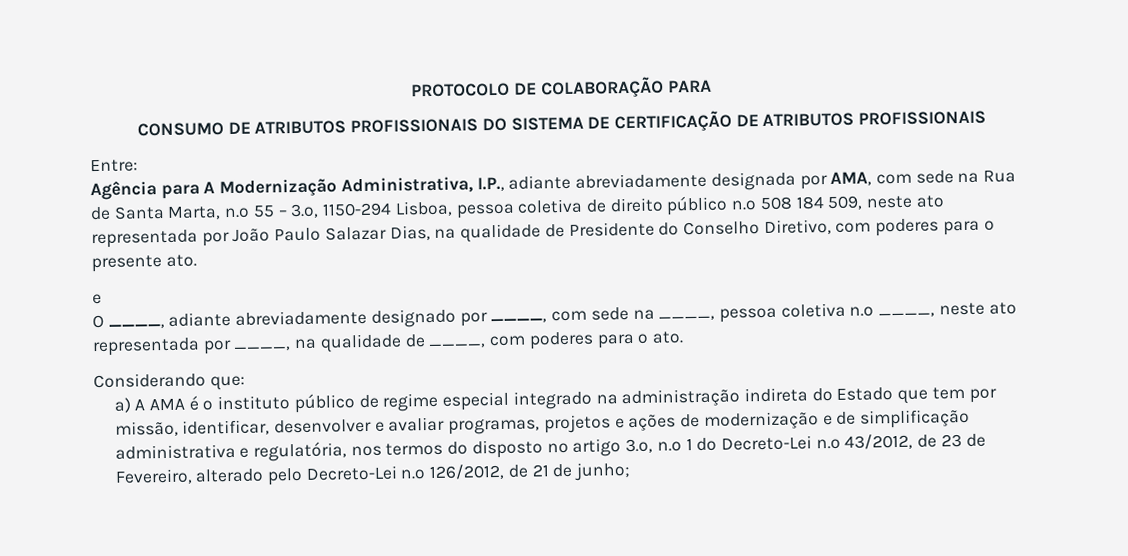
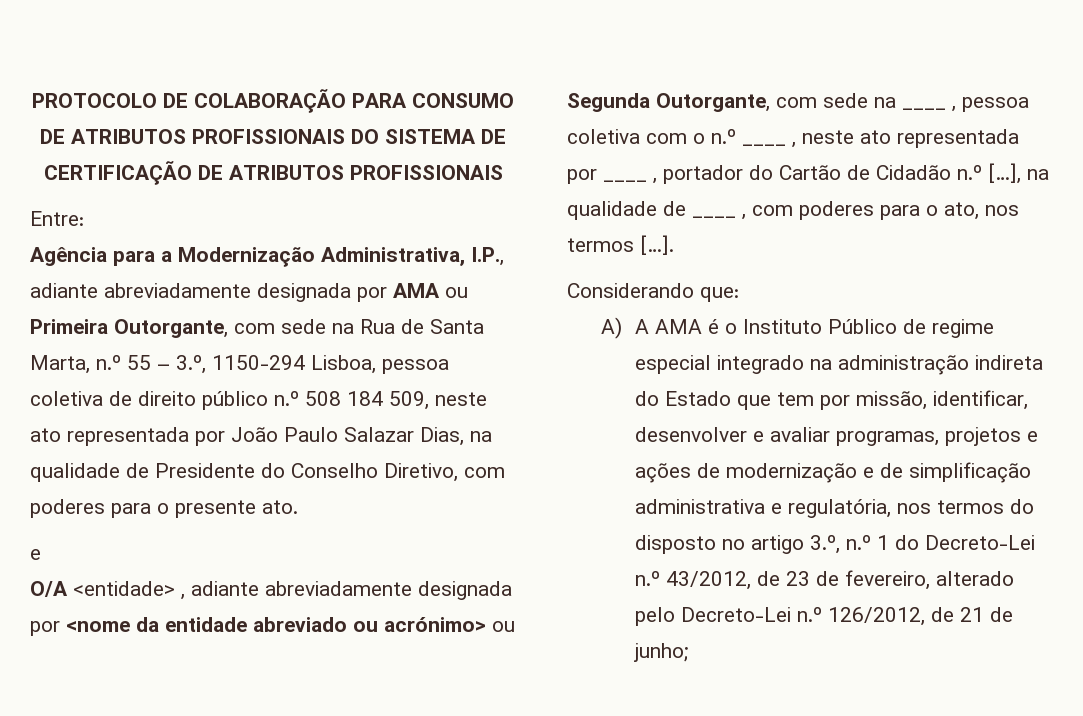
(712, 86) // -> (407, 100) none
[203,181,216,194] A -> [161,251,172,262] a
[830,171,873,186] AMA, -> [393,283,468,298] [30,319,228,338] AMA ou Primeira Outorgante,
[92,302,1017,329] [92,331,683,357] O ____, adiante abreviadamente designado por ____, com sede na ____, pessoa coletiva n.º ____, neste ato representada por ____, na qualidade de ____, com poderes para o ato. -> [30,581,512,600] [30,617,515,636] [567,93,896,112] [902,97,1029,112] [567,129,736,144] [742,129,1019,148] [567,163,1049,184] [567,201,686,220] [692,201,1019,220] [567,235,674,255] O/A <entidade> , adiante abreviadamente designada por <nome da entidade abreviado ou acrónimo> ou Segunda Outorgante, com sede na ____ , pessoa coletiva com o n.º ____ , neste ato representada por ____ , portador do Cartão de Cidadão n.º […], na qualidade de ____ , com poderes para o ato, nos termos […].
[113,397,131,413] a) -> [601,317,623,339] A)
[217,393,355,414] instituto público -> [743,319,898,334] Instituto Público
[114,468,193,485] Fevereiro, -> [845,570,931,590] fevereiro,

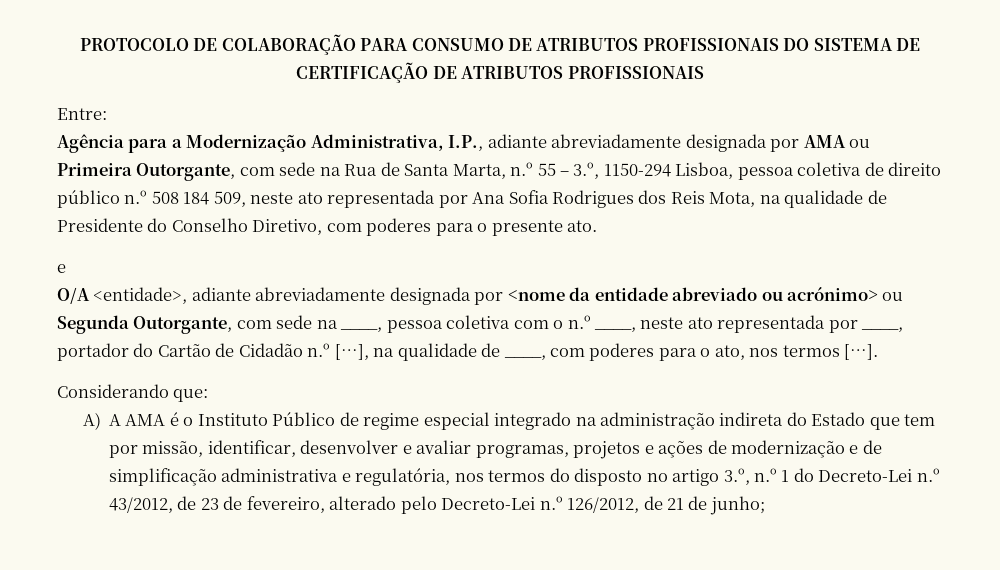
[231,427,464,446] João Paulo Salazar Dias, -> [472,190,756,208] Ana Sofia Rodrigues dos Reis Mota,
[73,581,185,600] <entidade> , -> [93,287,188,304] <entidade>,
[902,106,956,112] ____ , -> [340,327,383,332] ____,
[742,129,1019,148] [567,169,657,184] ____ , neste ato representada por ____ , -> [594,315,904,333] ____, neste ato representada por ____,
[692,214,746,220] ____ , -> [503,355,546,360] ____,

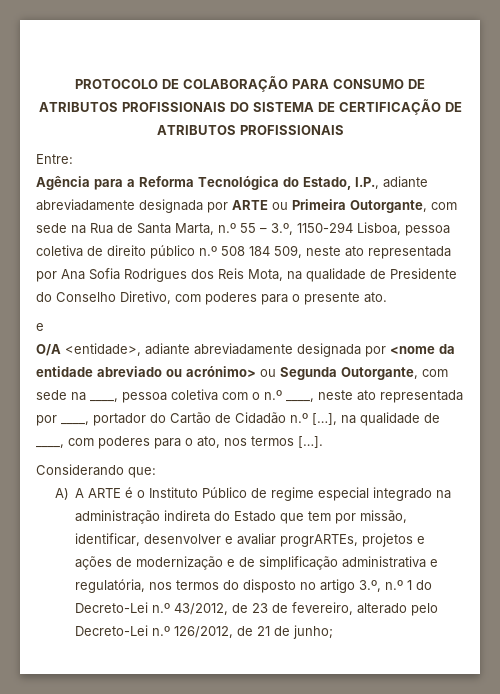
[186,134,444,152] Modernização Administrativa, -> [139,176,351,190] Reforma Tecnológica do Estado,
[803,135,846,148] AMA -> [232,200,268,210] ARTE
[125,414,166,426] AMA -> [88,488,122,498] ARTE
[475,445,569,458] programas, -> [280,534,359,547] progrARTEs,

